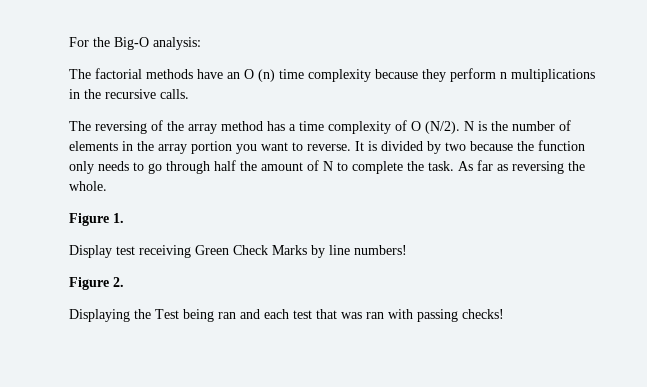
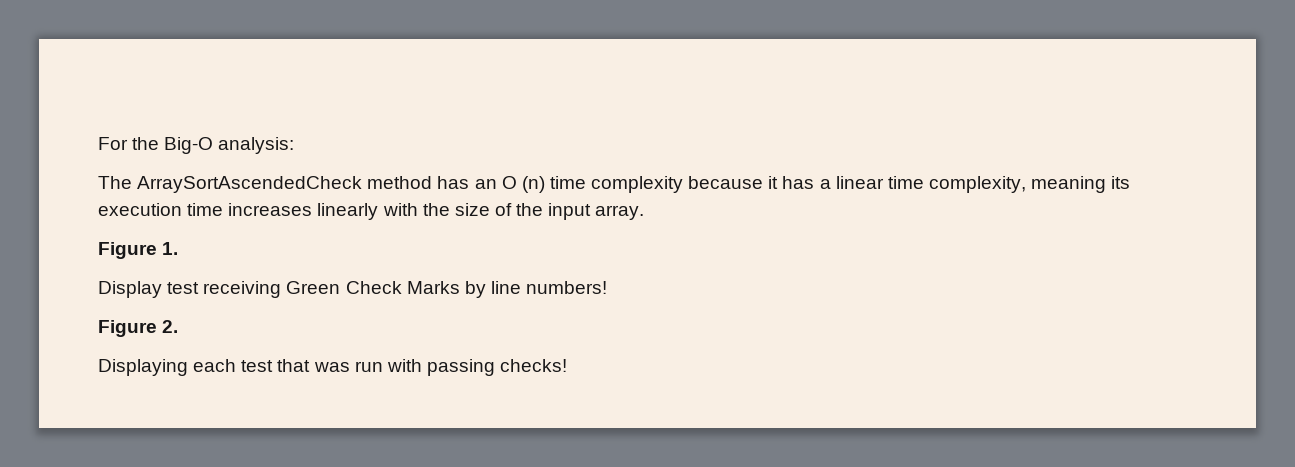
[95,68,223,79] factorial methods have -> [137,176,470,193] ArraySortAscendedCheck method has
[422,68,595,82] [69,89,189,99] [69,120,571,134] [69,140,585,154] [69,160,585,174] [69,181,107,191] they perform n multiplications in the recursive calls. // The reversing of the array method has a time complexity of O (N/2). N is the number of elements in the array portion you want to reverse. It is divided by two because the function only needs to go through half the amount of N to complete the task. As far as reversing the whole. -> [768,176,1131,193] [98,203,645,220] it has a linear time complexity, meaning its execution time increases linearly with the size of the input array.
[134,309,260,322] the Test being ran and -> (188, 367) none
[366,312,384,319] ran -> [354,361,383,372] run

